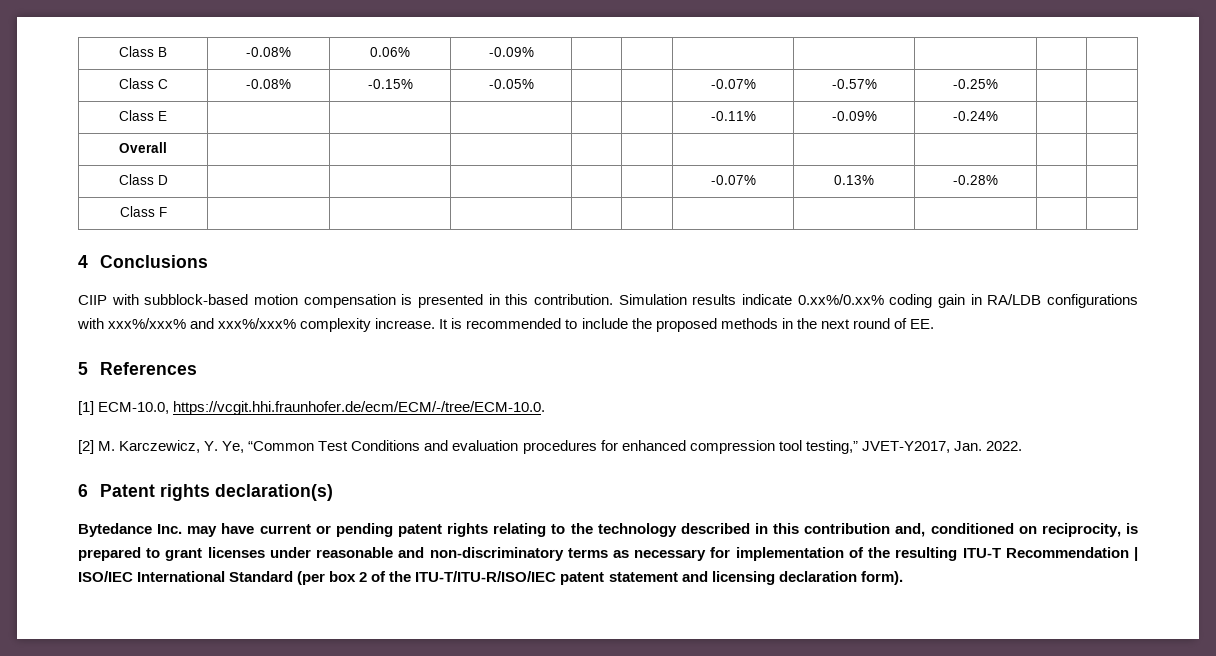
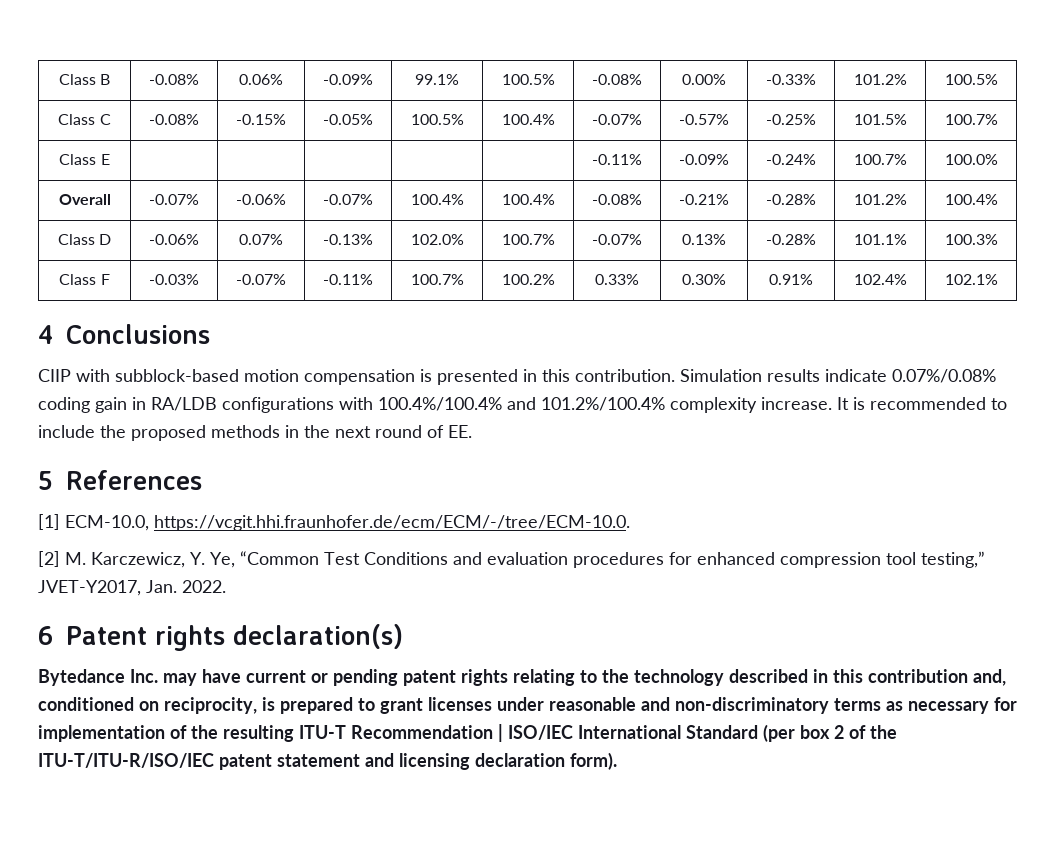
(534, 52) | | | | | | -> [415,74,459,85] [501,74,555,85] [592,74,642,85] [682,74,726,85] [766,74,816,85] [853,74,907,85] [944,74,998,85] 99.1% | 100.5% | -0.08% | 0.00% | -0.33% | 101.2% | 100.5%
(534, 84) | -> [410,114,464,125] [501,114,555,125] 100.5% | 100.4%
(998, 84) | -> [853,114,907,125] [944,114,998,125] 101.5% | 100.7%
(998, 116) | -> [853,154,907,165] [944,154,998,165] 100.7% | 100.0%
[118,174,168,185] | | | | | | | | | // Class D | | | | | -> [149,194,199,205] [236,194,286,205] [323,194,373,205] [410,194,464,205] [501,194,555,205] [592,194,642,205] [679,194,729,205] [766,194,816,205] [853,194,907,205] [944,194,998,205] [57,234,112,245] [149,234,199,245] [239,234,283,245] [323,234,373,245] [410,234,464,245] [501,234,555,245] -0.07% | -0.06% | -0.07% | 100.4% | 100.4% | -0.08% | -0.21% | -0.28% | 101.2% | 100.4% // Class D | -0.06% | 0.07% | -0.13% | 102.0% | 100.7%
(998, 180) | -> [853,234,907,245] [944,234,998,245] 101.1% | 100.3%
(167, 212) | | | | | | | | | -> [149,274,199,285] [236,274,286,285] [323,274,373,285] [410,274,464,285] [501,274,555,285] [595,274,639,285] [682,274,726,285] [769,274,813,285] [853,274,907,285] [944,274,998,285] -0.03% | -0.07% | -0.11% | 100.7% | 100.2% | 0.33% | 0.30% | 0.91% | 102.4% | 102.1%
[797,294,884,305] 0.xx%/0.xx% -> [892,369,996,383] 0.07%/0.08%
[108,318,297,329] xxx%/xxx% and xxx%/xxx% -> [378,397,665,411] 100.4%/100.4% and 101.2%/100.4%

